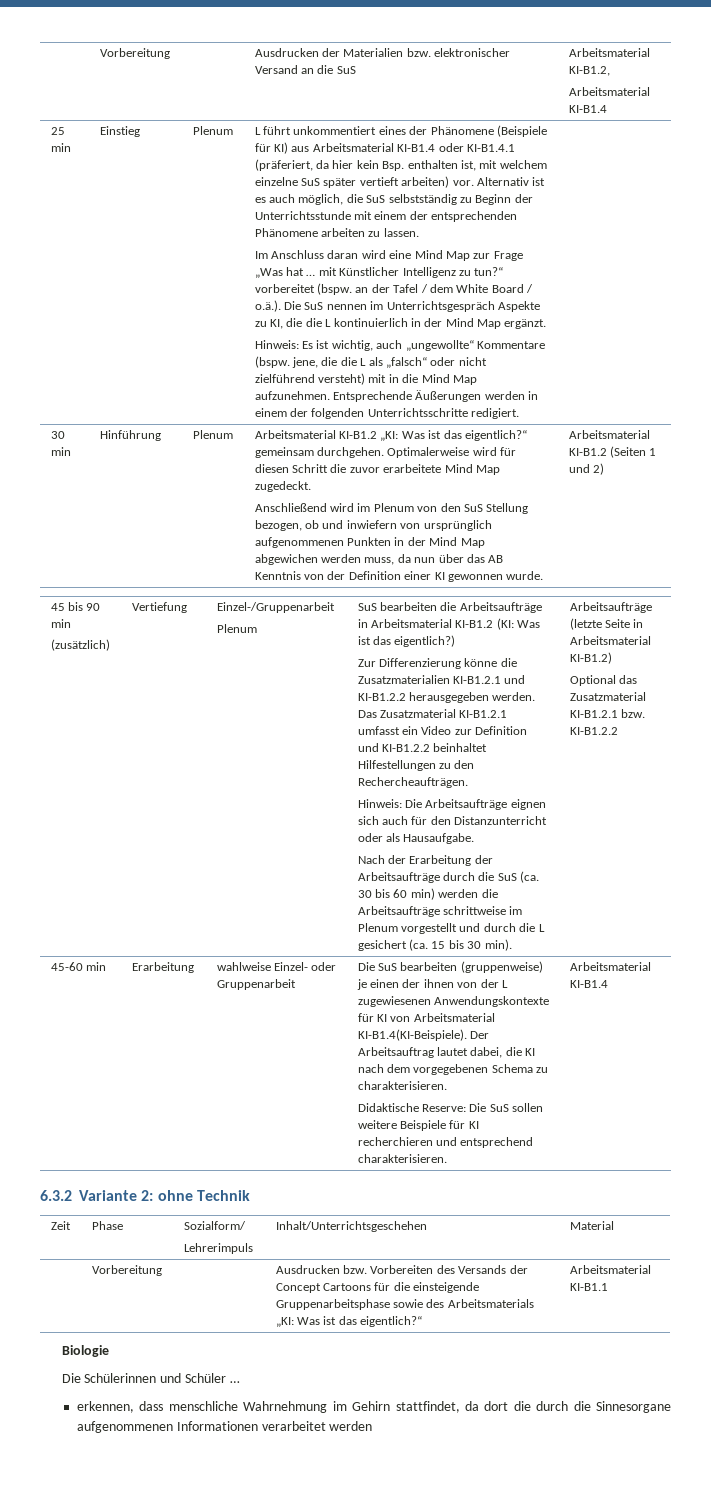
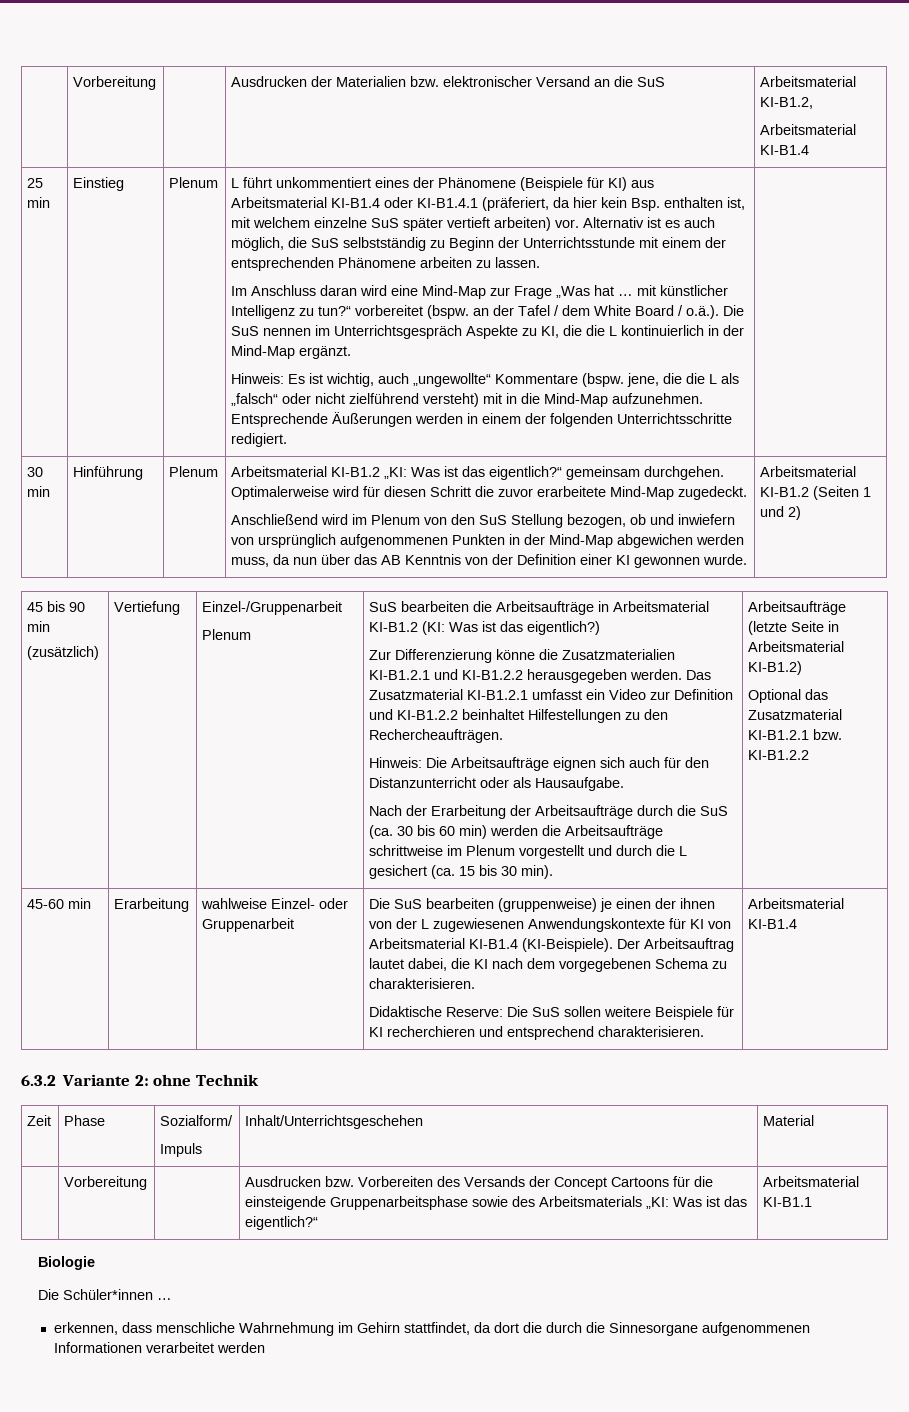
[414,250,470,261] Mind Map -> [422,285,487,299] Mind-Map
[339,267,400,276] Künstlicher -> [660,285,729,296] künstlicher
[445,318,502,329] Mind Map -> [231,345,296,359] Mind-Map
[421,374,477,385] Mind Map -> [544,393,609,407] Mind-Map
[444,464,500,475] Mind Map -> [610,486,675,500] Mind-Map
[429,537,485,548] Mind Map -> [549,534,614,548] Mind-Map
[357,1029,467,1041] KI-B1.4(KI-Beispiele). -> [469,938,614,952] KI-B1.4 (KI-Beispiele).
[183,1243,253,1254] Lehrerimpuls -> [160,1143,203,1157] Impuls
[84,1373,226,1383] Schülerinnen und Schüler -> [63,1289,154,1300] Schüler*innen

